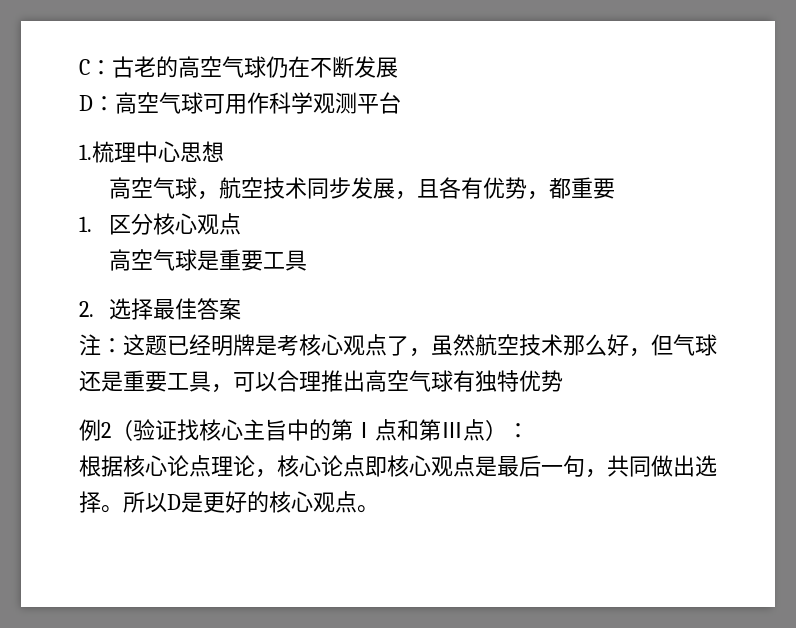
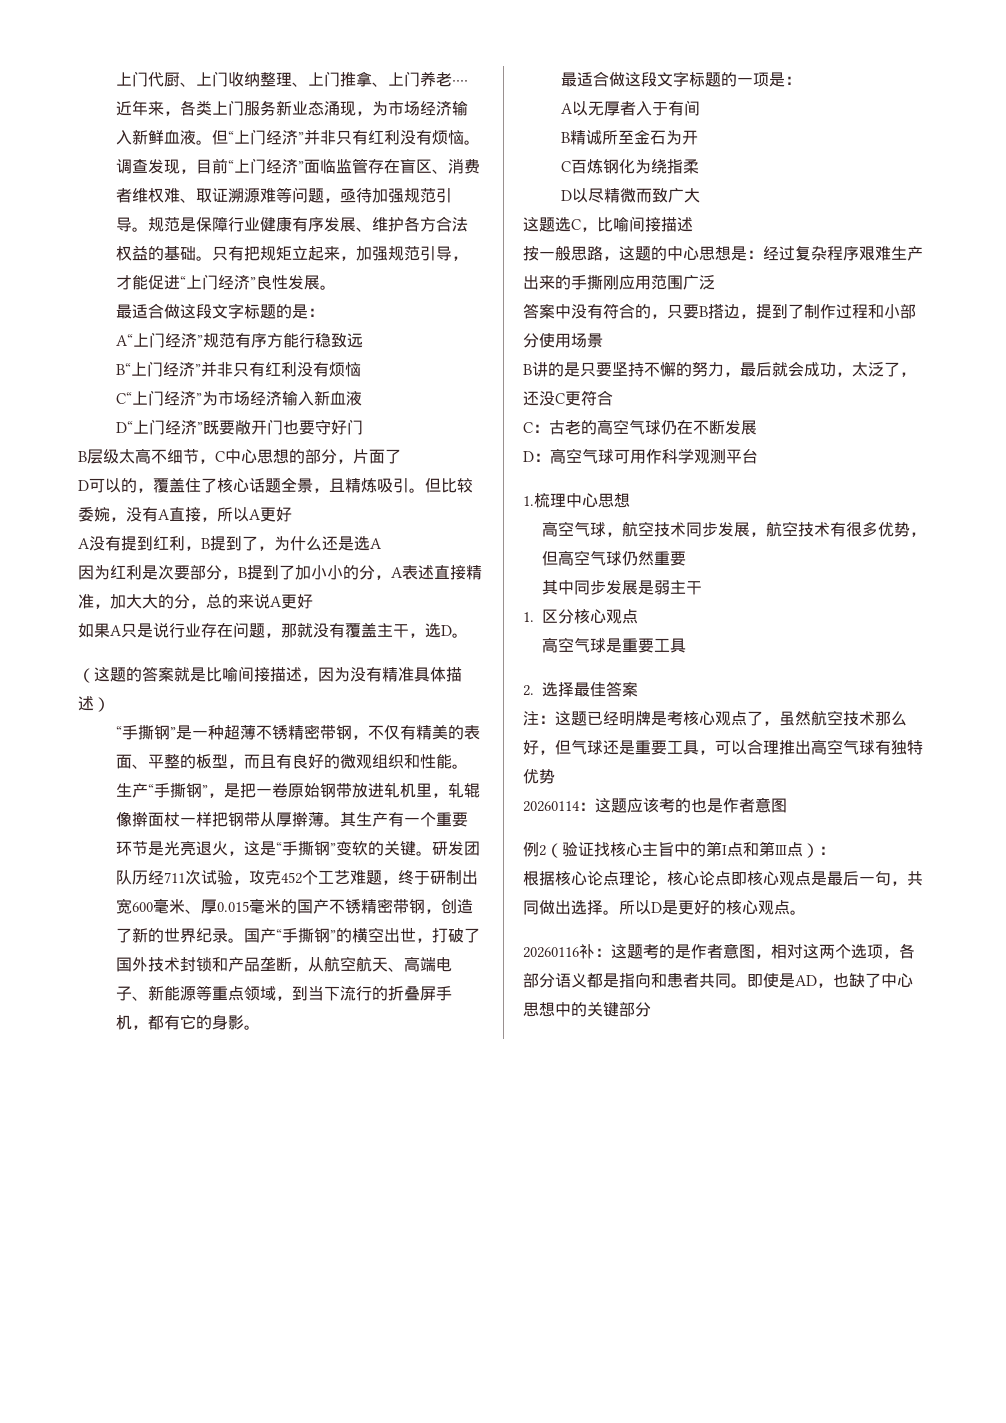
(79, 67) none -> [115,71,468,87] [115,100,468,116] [115,129,480,145] [115,158,480,174] [115,187,452,203] [115,216,468,232] [115,245,468,261] [115,274,336,290] [115,303,324,319] [115,332,363,348] [115,361,361,377] [115,390,362,406] [115,419,363,435] [78,448,401,464] [78,477,473,493] [78,507,292,522] [78,536,382,551] [78,564,482,580] [78,593,313,609] [78,622,468,638] [78,666,462,683] [78,696,110,712] [115,724,480,740] [115,754,468,769] [115,783,480,798] [115,812,468,827] [115,840,480,856] [115,869,478,885] [115,898,473,914] [115,927,480,943] [115,956,452,972] [115,985,452,1001] [115,1014,260,1030] [560,71,801,87] [560,100,700,116] [560,130,698,145] [560,159,699,174] [560,188,700,203] [523,216,693,232] [523,245,923,261] [523,275,715,290] [523,303,916,319] [523,333,603,348] [523,361,916,377] [523,390,613,406] 上门代厨、上门收纳整理、上门推拿、上门养老····近年来，各类上门服务新业态涌现，为市场经济输入新鲜血液。但“上门经济”并非只有红利没有烦恼。调查发现，目前“上门经济”面临监管存在盲区、消费者维权难、取证溯源难等问题，亟待加强规范引导。规范是保障行业健康有序发展、维护各方合法权益的基础。只有把规矩立起来，加强规范引导，才能促进“上门经济”良性发展。 // 最适合做这段文字标题的是： // A“上门经济”规范有序方能行稳致远 // B“上门经济”并非只有红利没有烦恼 // C“上门经济”为市场经济输入新血液 // D“上门经济”既要敞开门也要守好门 // B层级太高不细节，C中心思想的部分，片面了 // D可以的，覆盖住了核心话题全景，且精炼吸引。但比较委婉，没有A直接，所以A更好 // A没有提到红利，B提到了，为什么还是选A // 因为红利是次要部分，B提到了加小小的分，A表述直接精准，加大大的分，总的来说A更好 // 如果A只是说行业存在问题，那就没有覆盖主干，选D。 // （这题的答案就是比喻间接描述，因为没有精准具体描述） // “手撕钢”是一种超薄不锈精密带钢，不仅有精美的表面、平整的板型，而且有良好的微观组织和性能。生产“手撕钢”，是把一卷原始钢带放进轧机里，轧辊像擀面杖一样把钢带从厚擀薄。其生产有一个重要环节是光亮退火，这是“手撕钢”变软的关键。研发团队历经711次试验，攻克452个工艺难题，终于研制出宽600毫米、厚0.015毫米的国产不锈精密带钢，创造了新的世界纪录。国产“手撕钢”的横空出世，打破了国外技术封锁和产品垄断，从航空航天、高端电子、新能源等重点领域，到当下流行的折叠屏手机，都有它的身影。 // 最适合做这段文字标题的一项是： // A以无厚者入于有间 // B精诚所至金石为开 // C百炼钢化为绕指柔 // D以尽精微而致广大 // 这题选C，比喻间接描述 // 按一般思路，这题的中心思想是：经过复杂程序艰难生产出来的手撕刚应用范围广泛 // 答案中没有符合的，只要B搭边，提到了制作过程和小部分使用场景 // B讲的是只要坚持不懈的努力，最后就会成功，太泛了，还没C更符合 //
[416,177,615,200] 且各有优势，都重要 -> [765,521,926,537] [541,550,686,566] [541,580,702,595] 航空技术有很多优势，但高空气球仍然重要 // 其中同步发展是弱主干
(563, 381) none -> [523,797,787,813] // 20260114：这题应该考的也是作者意图
(379, 509) none -> [523,943,915,959] [523,973,913,988] [523,1002,651,1017] // 20260116补：这题考的是作者意图，相对这两个选项，各部分语义都是指向和患者共同。即使是AD，也缺了中心思想中的关键部分

